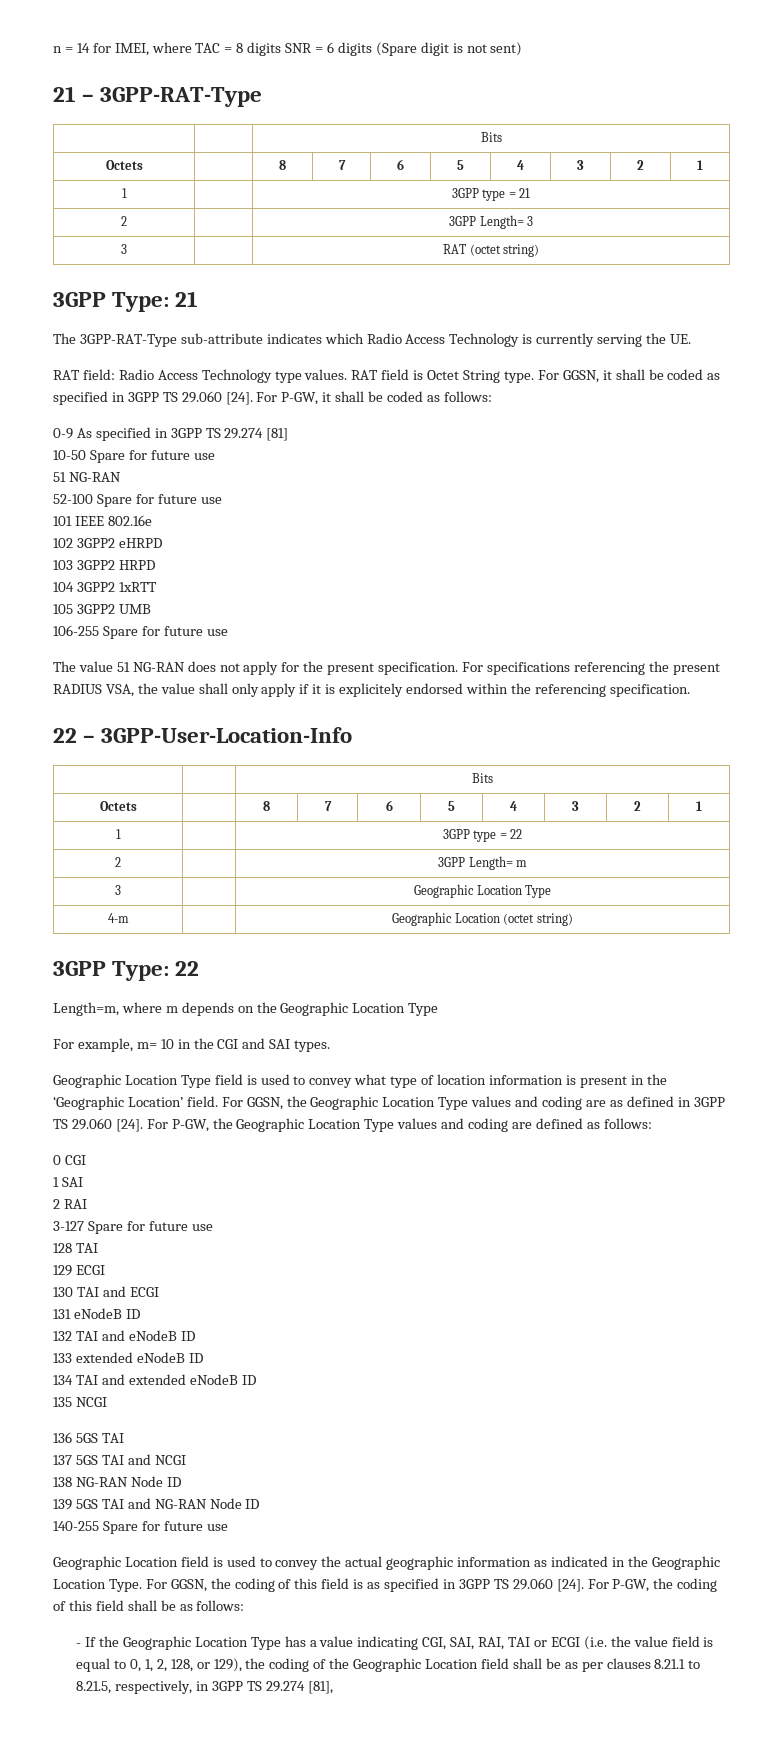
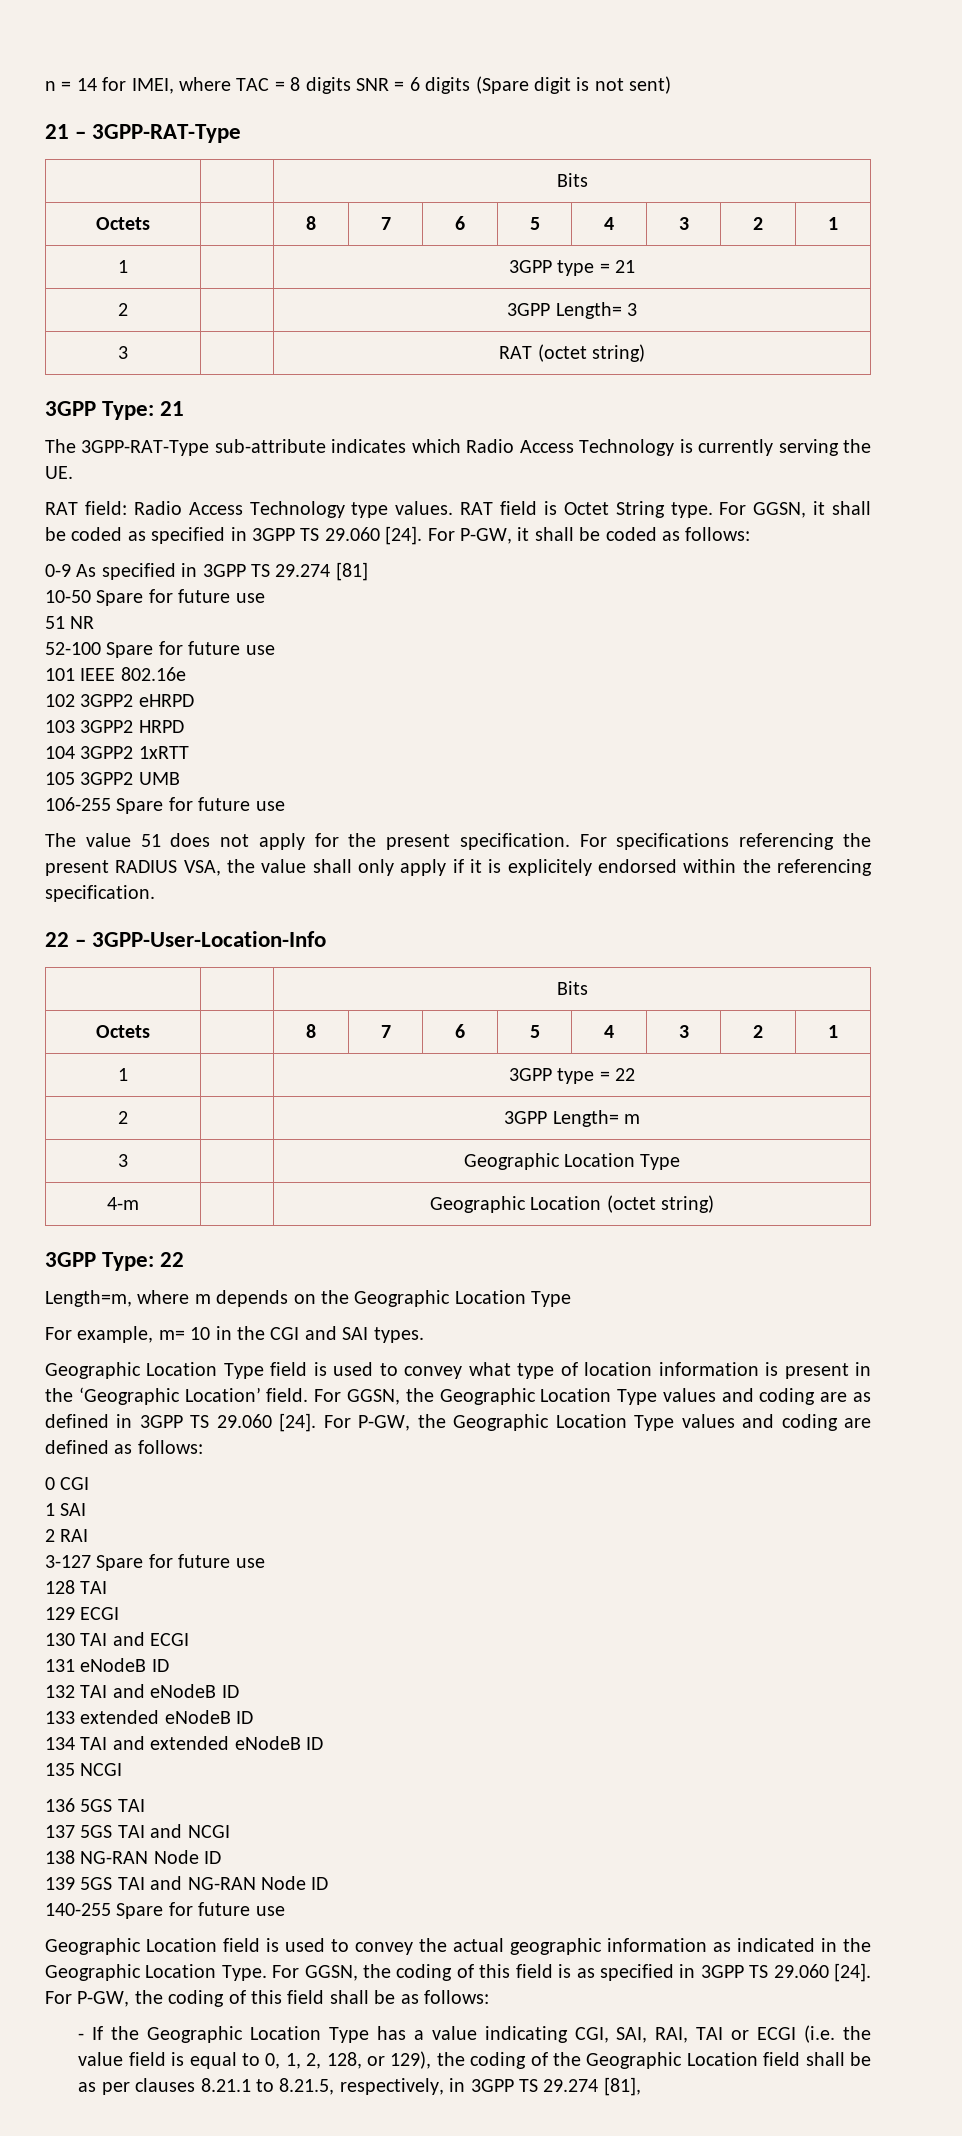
[68,472,121,482] NG-RAN -> [70,616,95,629] NR
[132,662,185,672] NG-RAN -> (161, 840) none

